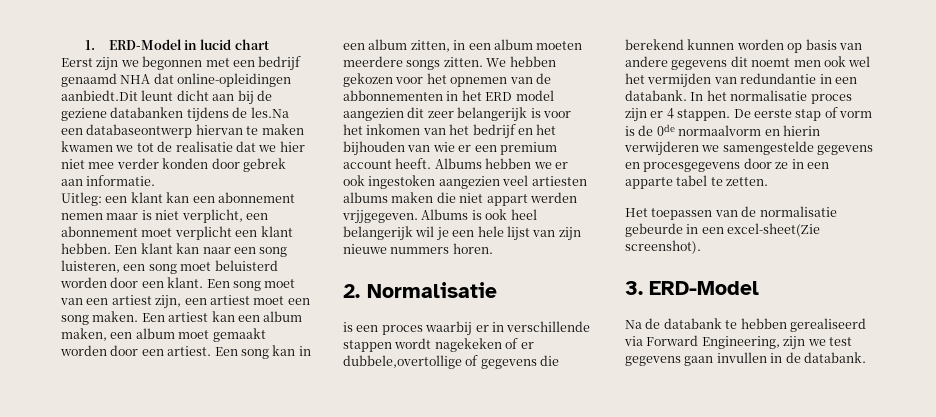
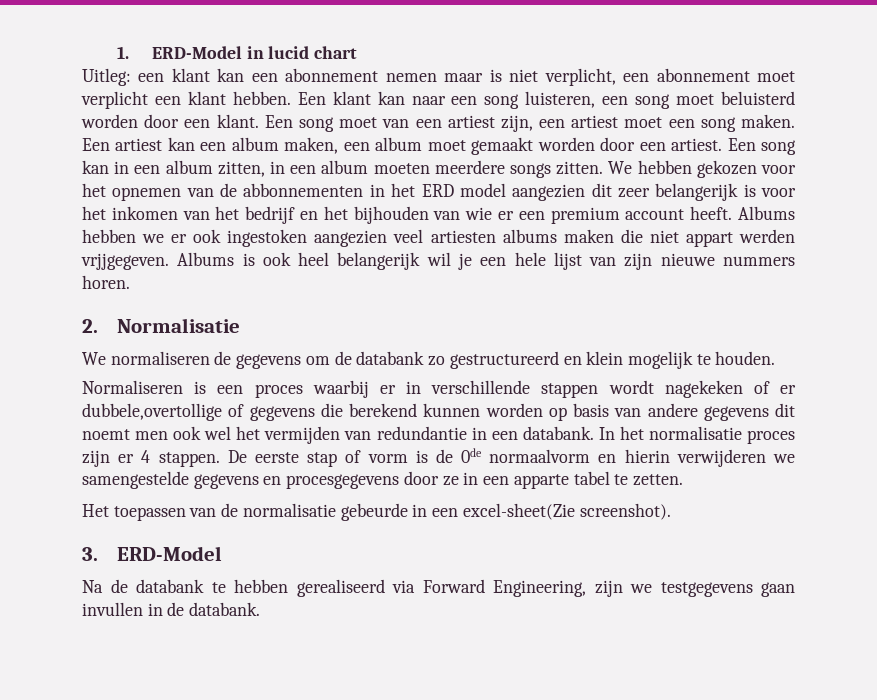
[61,56,302,71] [61,73,292,87] [61,90,272,105] [61,107,289,122] [61,124,304,138] [61,141,305,152] [61,158,286,172] [61,175,156,186] // Eerst zijn we begonnen met een bedrijf genaamd NHA dat online-opleidingen aanbiedt.Dit leunt dicht aan bij de geziene databanken tijdens de les.Na een databaseontwerp hiervan te maken kwamen we tot de realisatie dat we hier niet mee verder konden door gebrek aan informatie. -> (358, 52) none
(497, 290) none -> [82,351,776,369] [82,380,183,394] We normaliseren de gegevens om de databank zo gestructureerd en klein mogelijk te houden. // Normaliseren
[828,337,852,346] [625,356,681,366] test gegevens -> [660,582,753,597] testgegevens

